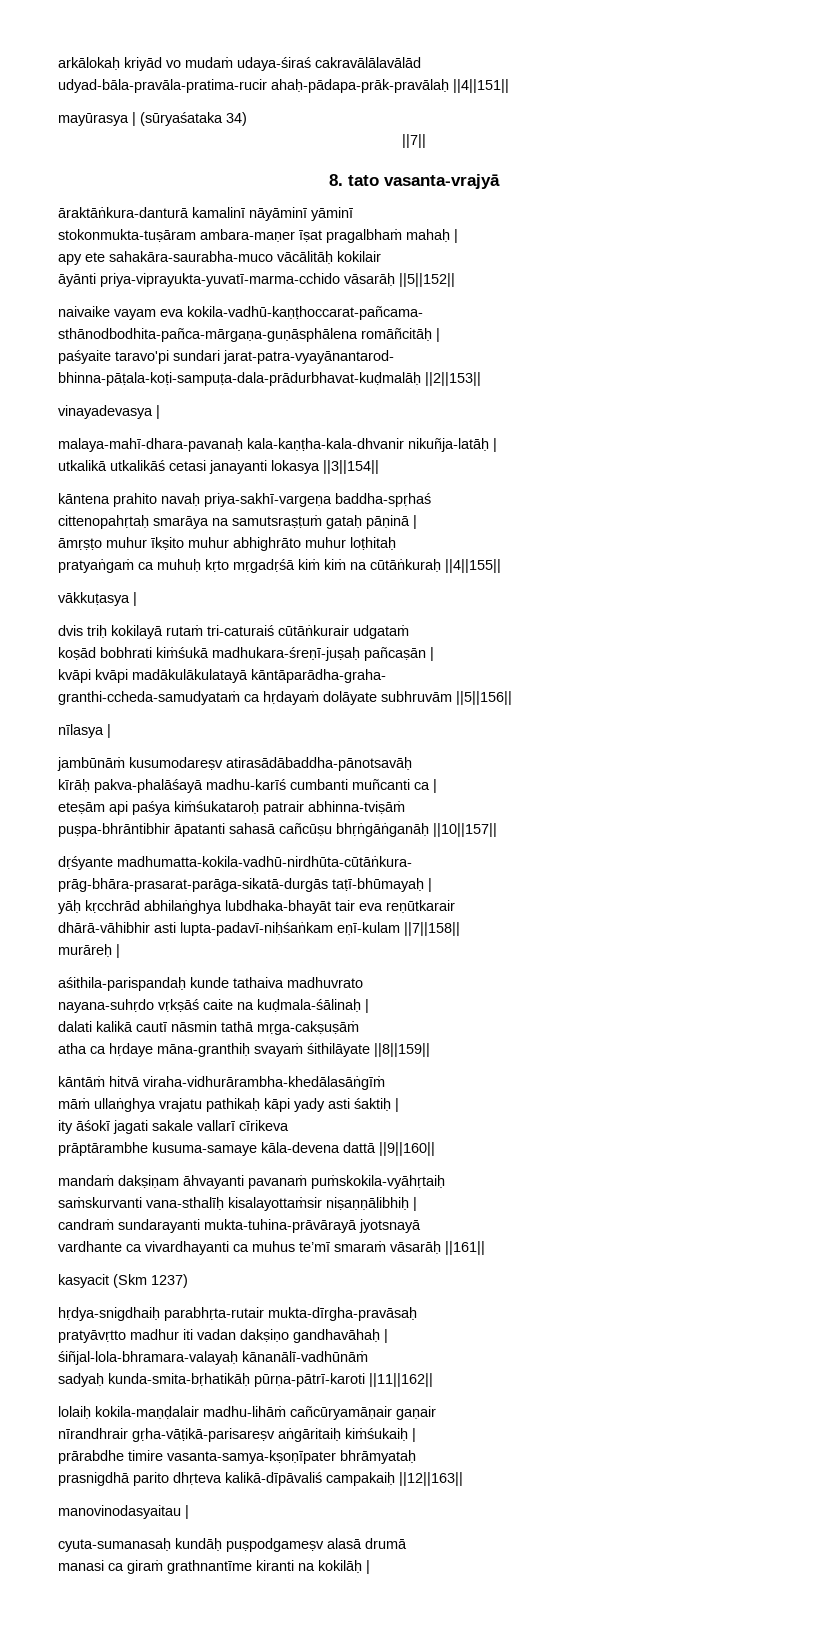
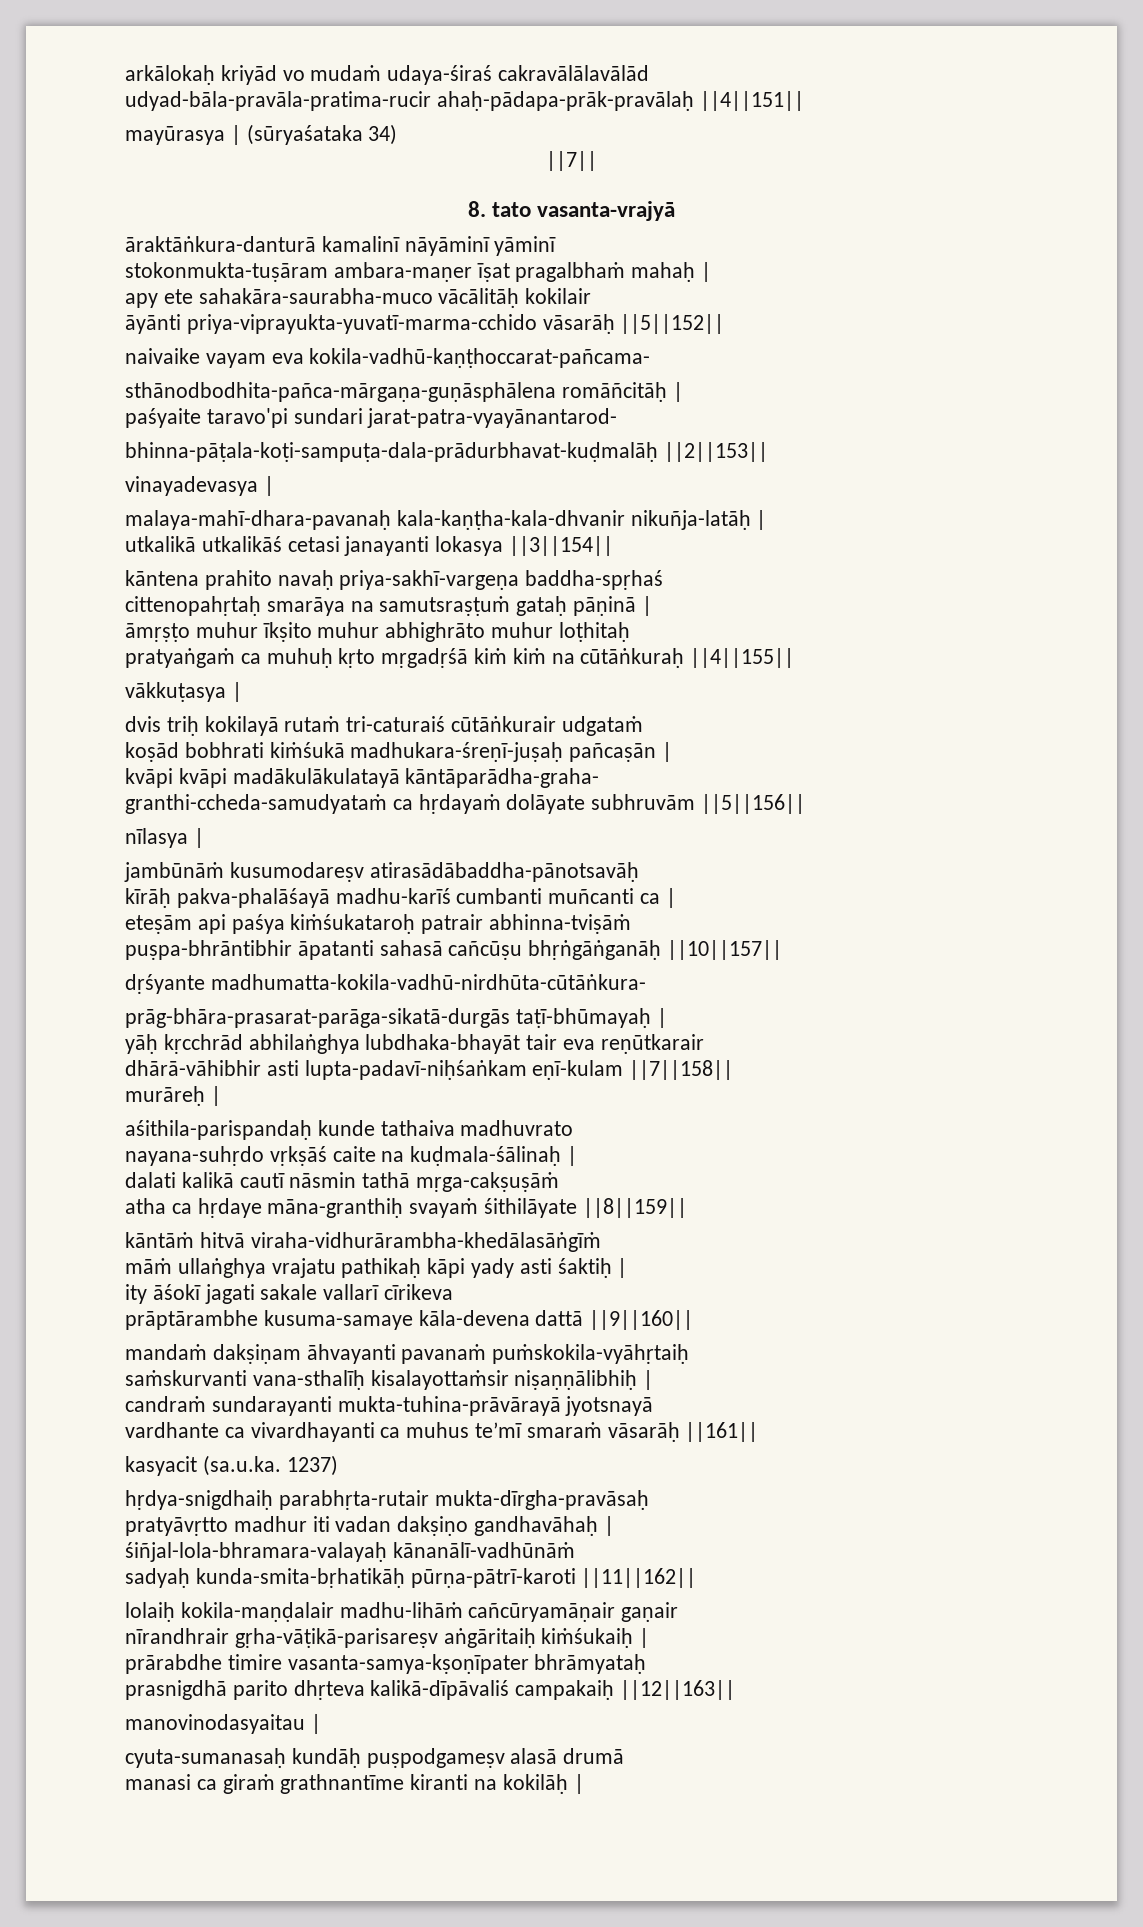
[113,1274,147,1288] (Skm -> [202,1455,281,1476] (sa.u.ka.

